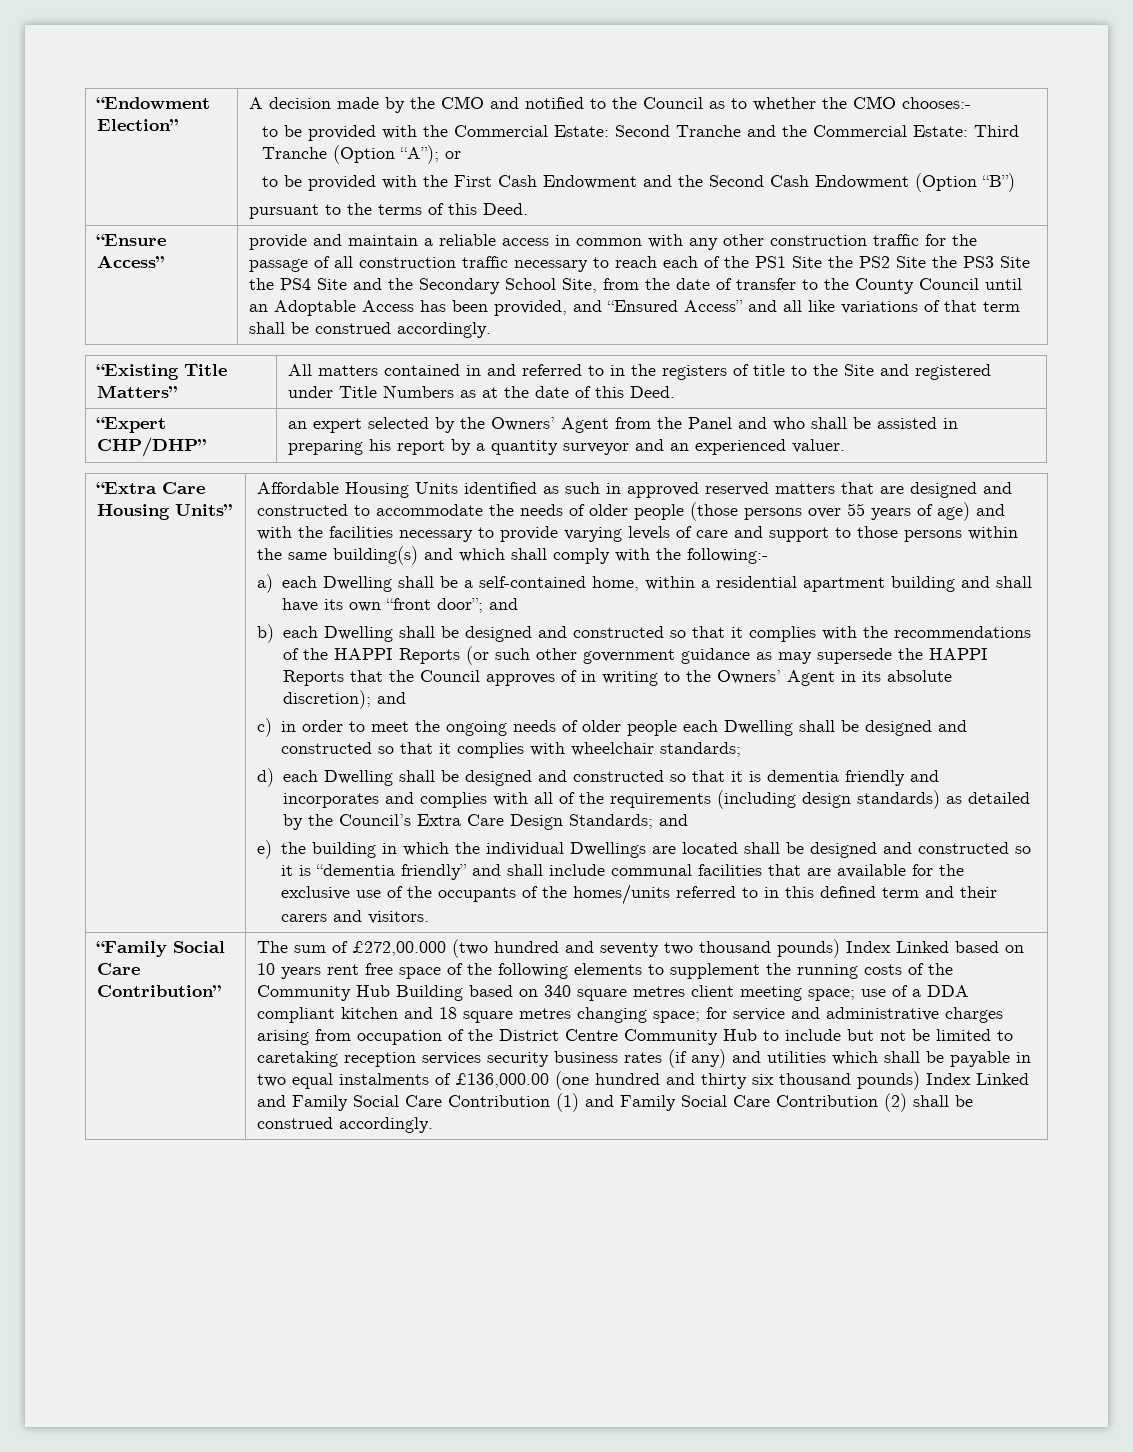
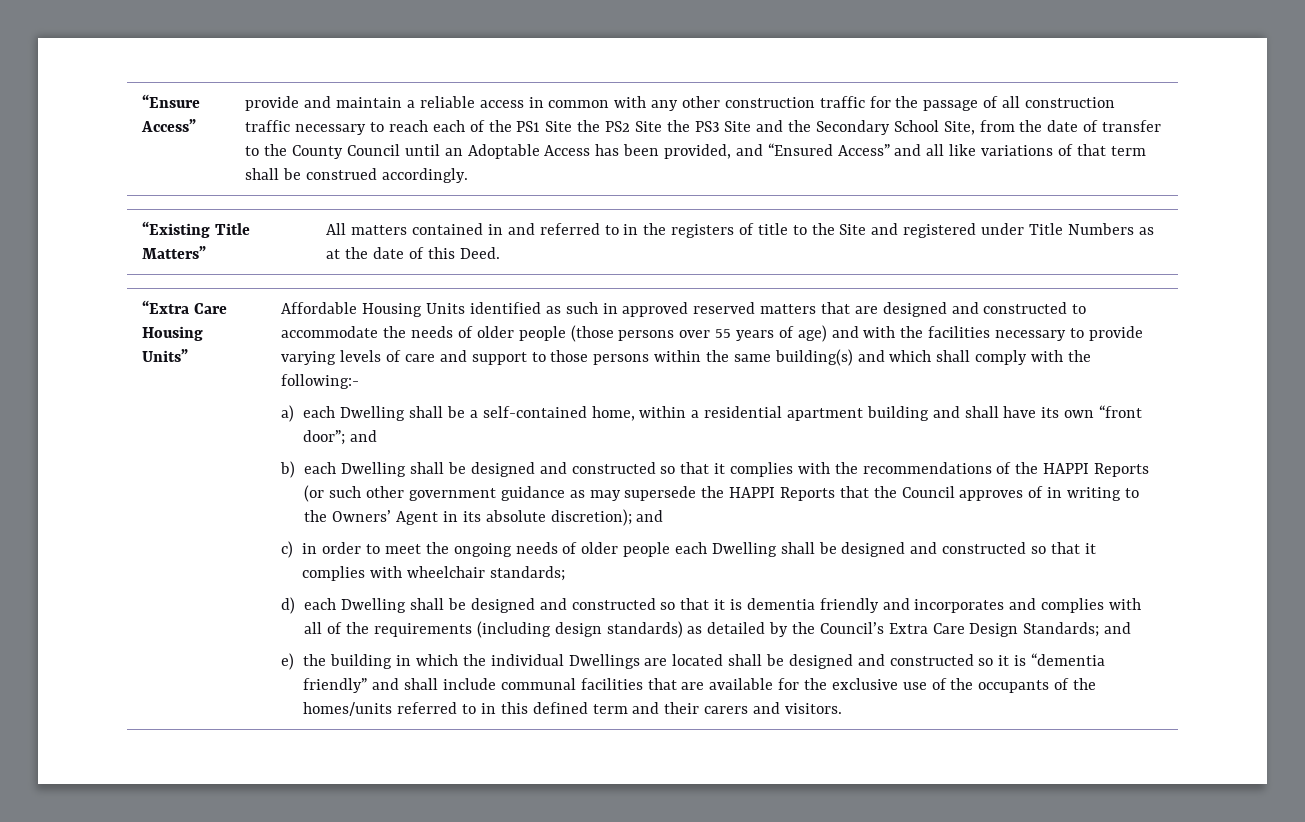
[96,97,211,109] [97,119,179,131] [249,96,972,113] [262,125,1020,141] [262,145,462,164] [262,173,1016,192] [249,203,529,219] “Endowment Election” | A decision made by the CMO and notified to the Council as to whether the CMO chooses:- // to be provided with the Commercial Estate: Second Tranche and the Commercial Estate: Third Tranche (Option “A”); or // to be provided with the First Cash Endowment and the Second Cash Endowment (Option “B”) // pursuant to the terms of this Deed. // -> (142, 101) none
[249,278,348,290] the PS4 Site -> (752, 126) none
[96,417,167,433] [97,437,207,457] [288,417,959,433] [288,439,846,455] // “Expert CHP/DHP” | an expert selected by the Owners’ Agent from the Panel and who shall be assisted in preparing his report by a quantity surveyor and an experienced valuer. -> (500, 253) none
[96,941,226,957] [97,963,141,975] [97,985,222,997] [257,939,1025,958] [257,963,954,979] [257,985,970,1001] [257,1007,1004,1023] [257,1029,1014,1045] [257,1049,1032,1068] [257,1071,1030,1090] [257,1093,974,1112] [257,1117,434,1133] // “Family Social Care Contribution” | The sum of £272,00.000 (two hundred and seventy two thousand pounds) Index Linked based on 10 years rent free space of the following elements to supplement the running costs of the Community Hub Building based on 340 square metres client meeting space; use of a DDA compliant kitchen and 18 square metres changing space; for service and administrative charges arising from occupation of the District Centre Community Hub to include but not be limited to caretaking reception services security business rates (if any) and utilities which shall be payable in two equal instalments of £136,000.00 (one hundred and thirty six thousand pounds) Index Linked and Family Social Care Contribution (1) and Family Social Care Contribution (2) shall be construed accordingly. -> (842, 708) none

